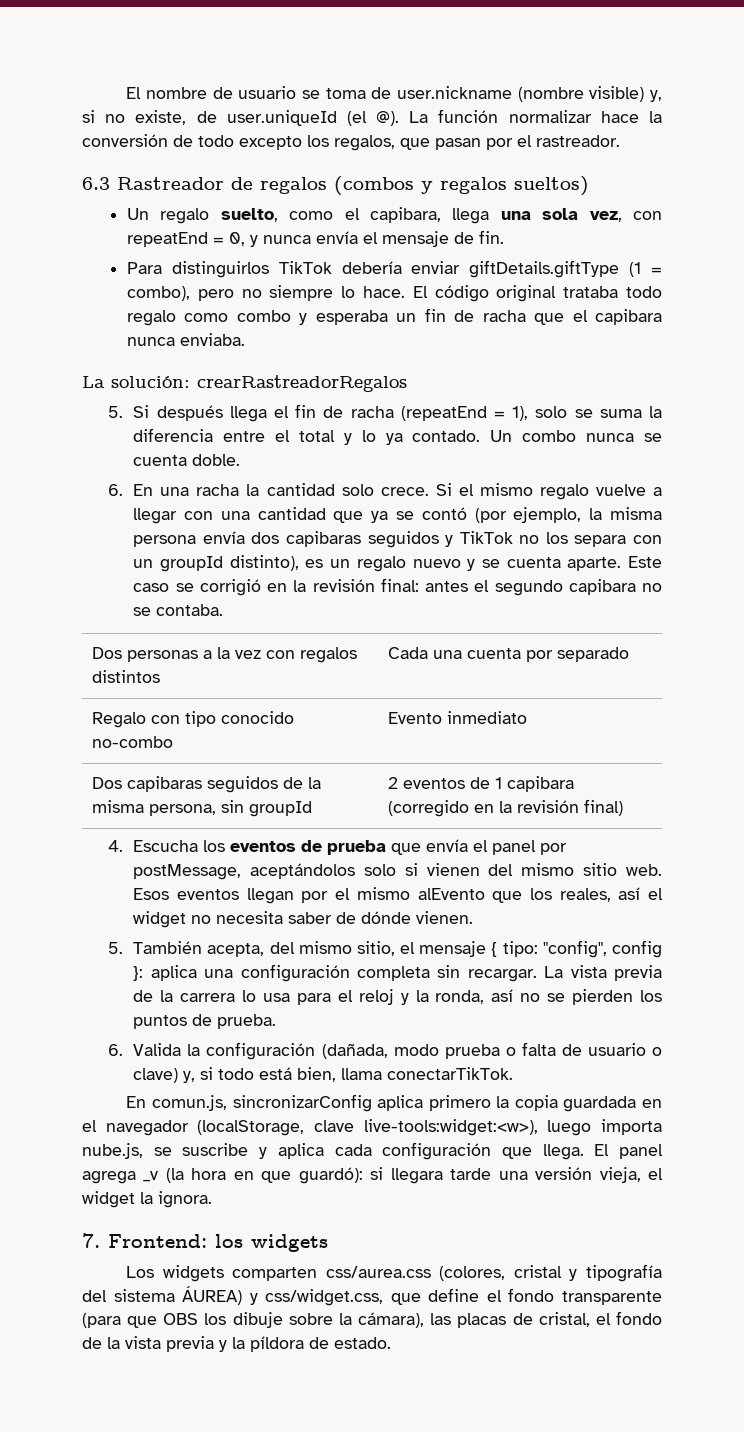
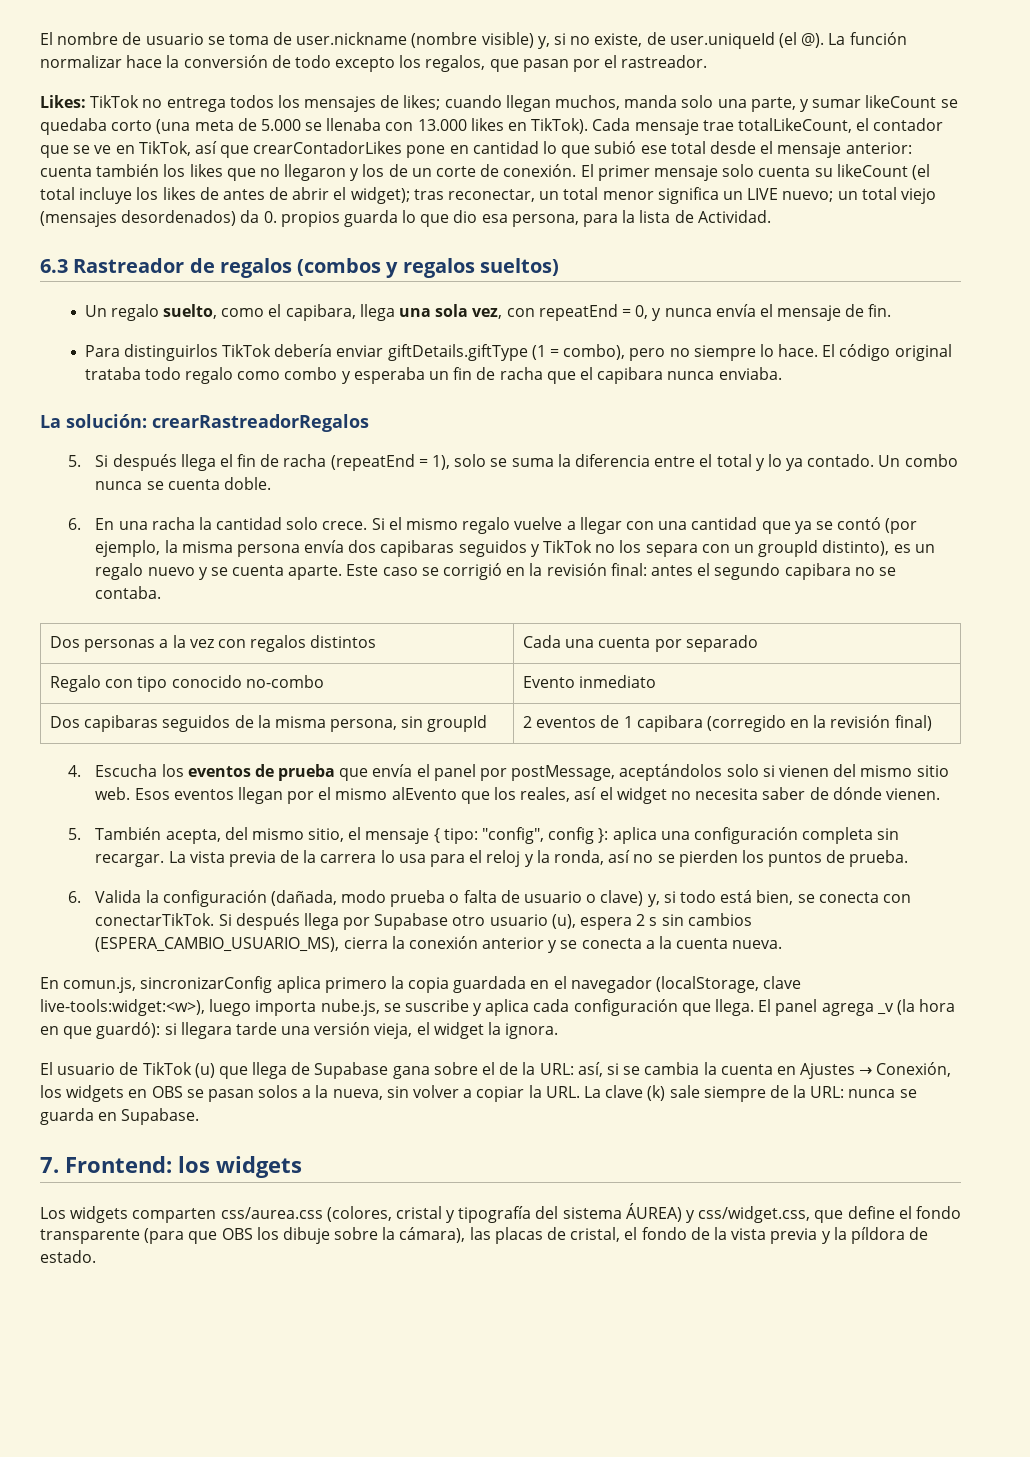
(620, 141) none -> [40,95,958,112] [40,118,944,135] [40,141,912,158] [40,164,930,181] [40,187,936,204] [40,210,771,227] // Likes: TikTok no entrega todos los mensajes de likes; cuando llegan muchos, manda solo una parte, y sumar likeCount se quedaba corto (una meta de 5.000 se llenaba con 13.000 likes en TikTok). Cada mensaje trae totalLikeCount, el contador que se ve en TikTok, así que crearContadorLikes pone en cantidad lo que subió ese total desde el mensaje anterior: cuenta también los likes que no llegaron y los de un corte de conexión. El primer mensaje solo cuenta su likeCount (el total incluye los likes de antes de abrir el widget); tras reconectar, un total menor significa un LIVE nuevo; un total viejo (mensajes desordenados) da 0. propios guarda lo que dio esa persona, para la lista de Actividad.
[341,1067,514,1080] llama conectarTikTok. -> [797,892,911,903] [95,913,752,930] [95,936,783,953] se conecta con conectarTikTok. Si después llega por Supabase otro usuario (u), espera 2 s sin cambios (ESPERA_CAMBIO_USUARIO_MS), cierra la conexión anterior y se conecta a la cuenta nueva.
(212, 1199) none -> [40,1062,952,1079] [40,1085,917,1102] [40,1108,200,1125] // El usuario de TikTok (u) que llega de Supabase gana sobre el de la URL: así, si se cambia la cuenta en Ajustes → Conexión, los widgets en OBS se pasan solos a la nueva, sin volver a copiar la URL. La clave (k) sale siempre de la URL: nunca se guarda en Supabase.

